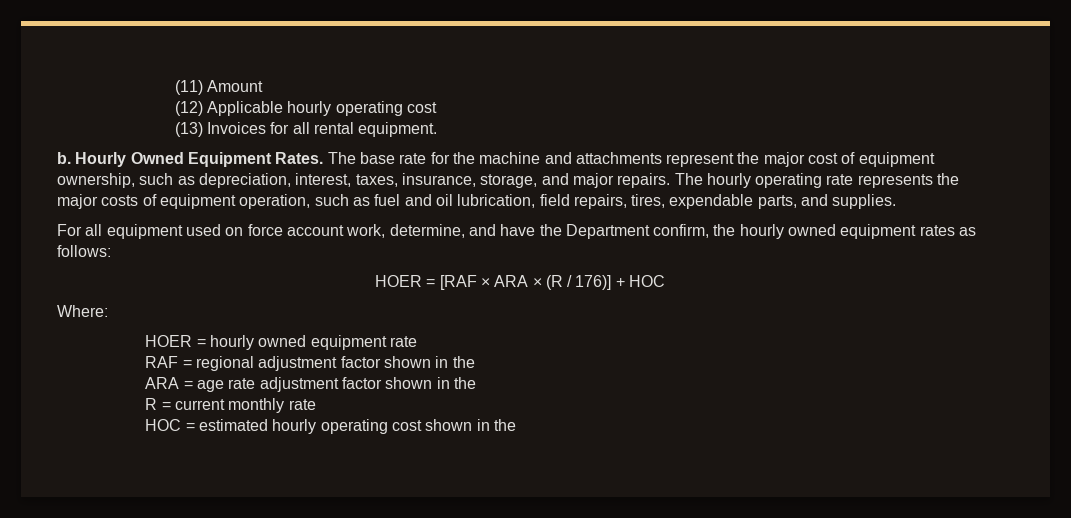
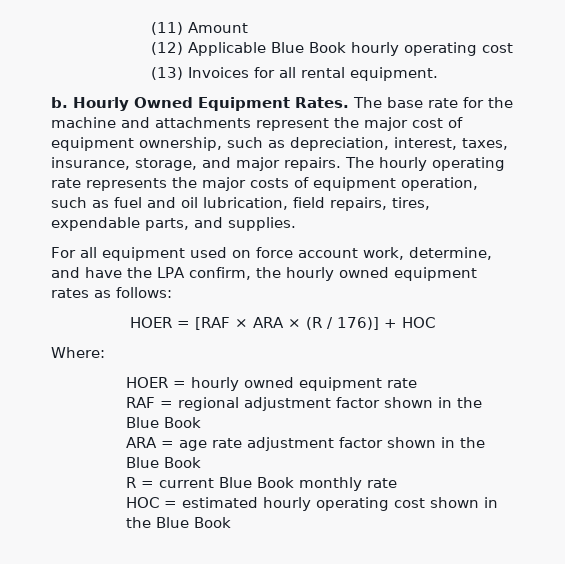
(284, 108) none -> [271,42,347,53] Blue Book
[565,224,650,239] Department -> [157,267,185,278] LPA
(475, 362) none -> [126,417,202,428] Blue Book
(476, 383) none -> [126,457,202,468] Blue Book
(225, 404) none -> [219,477,295,488] Blue Book
(516, 425) none -> [156,517,232,528] Blue Book

